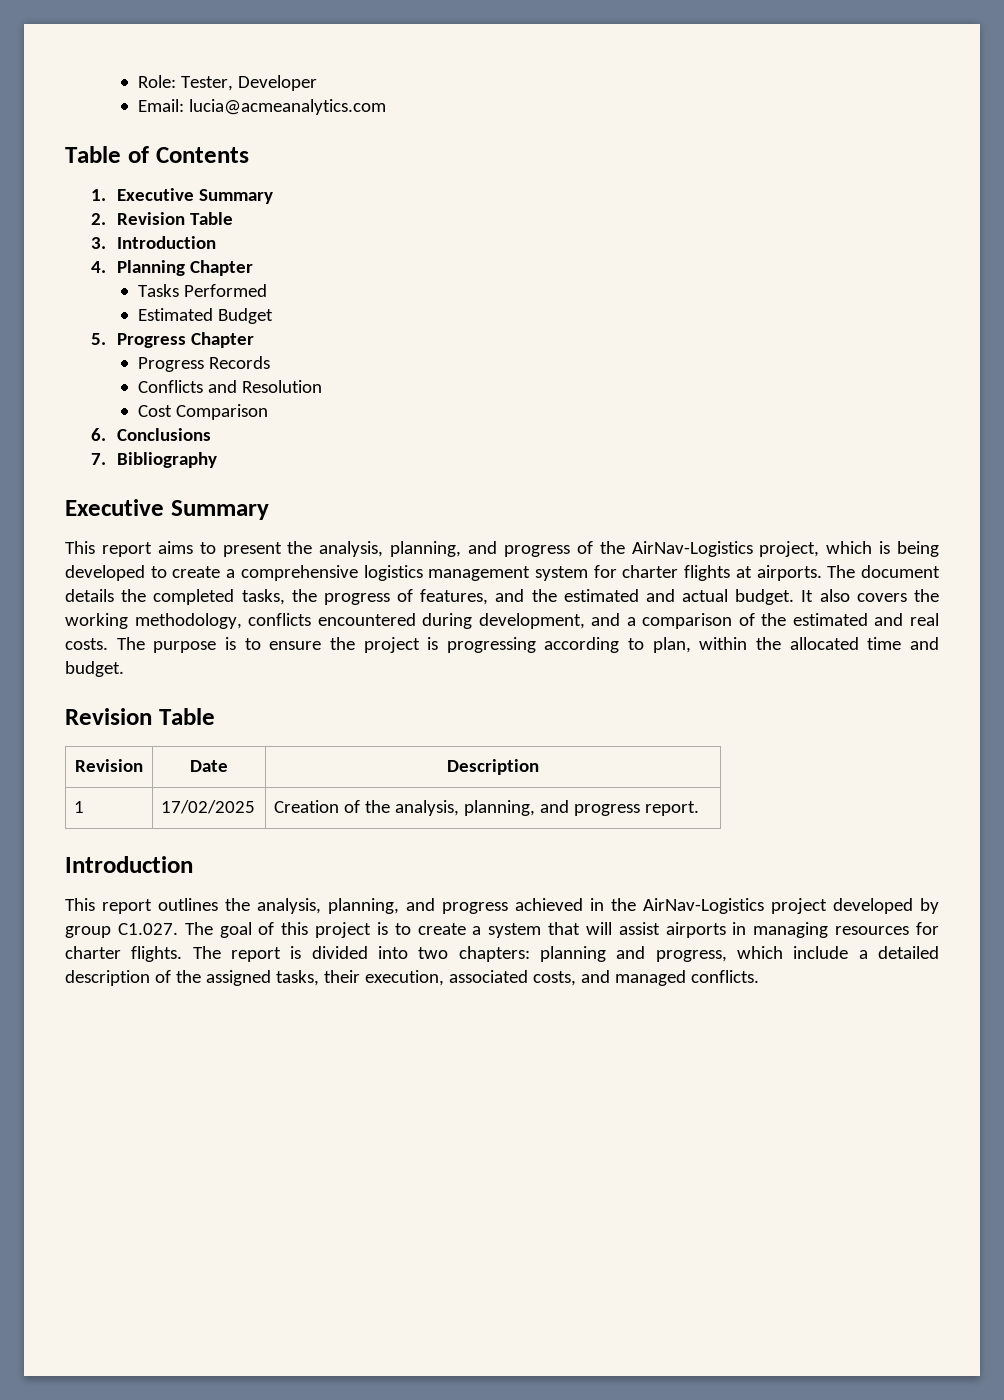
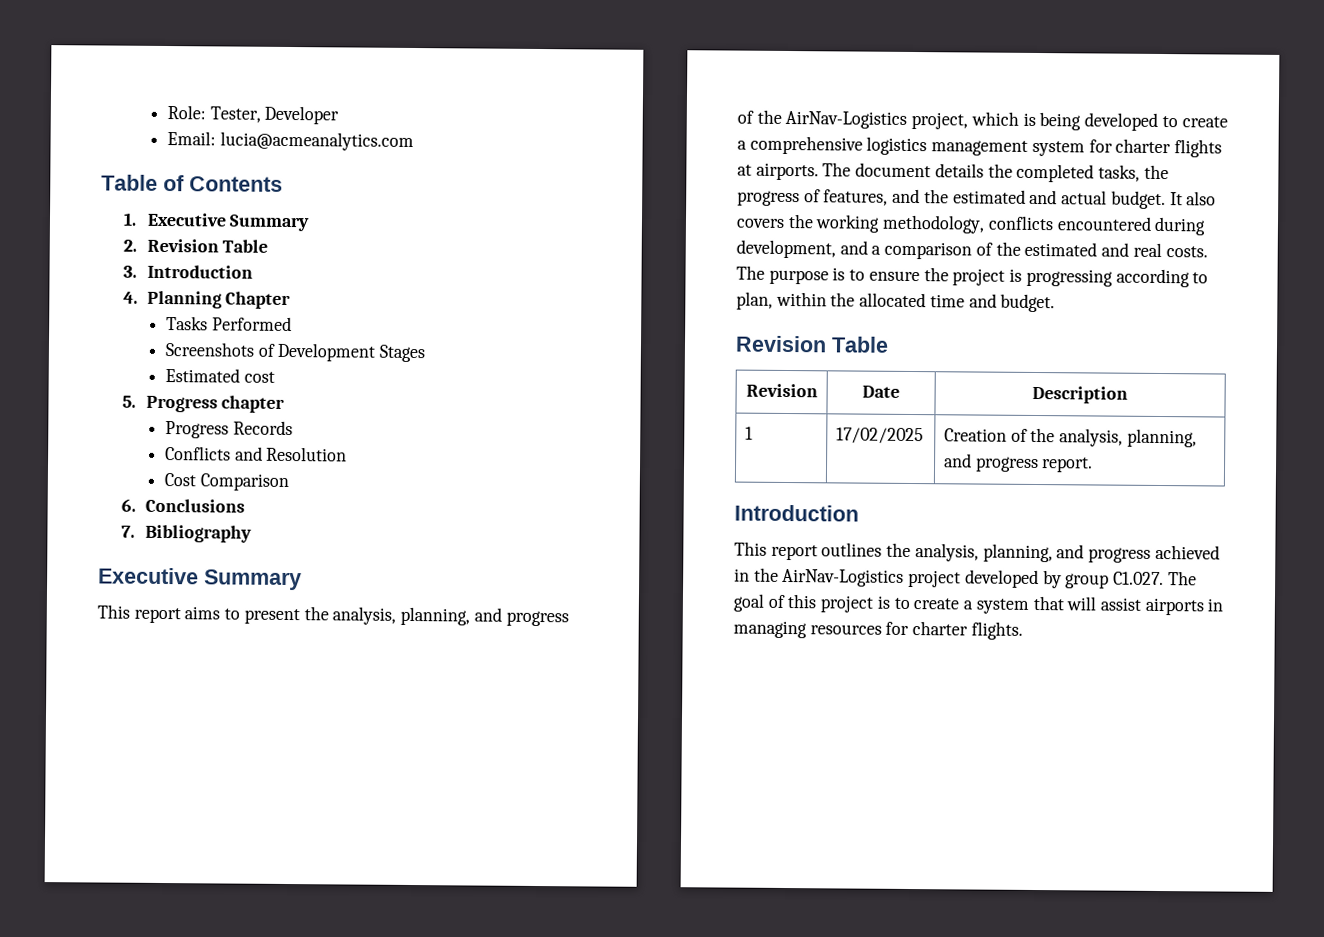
(267, 290) none -> [164,342,426,363] // Screenshots of Development Stages
[217,308,273,324] Budget -> [243,371,275,383] cost
[191,332,255,348] Chapter -> [221,395,286,413] chapter
[192,946,940,962] [65,970,759,986] The report is divided into two chapters: planning and progress, which include a detailed description of the assigned tasks, their execution, associated costs, and managed conflicts. -> (1023, 630) none

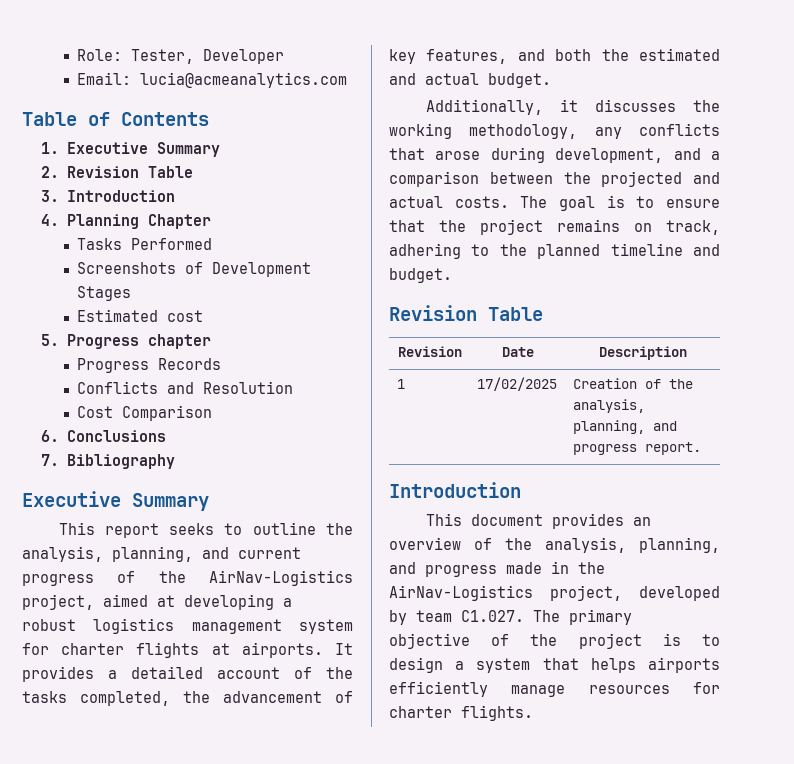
[184,606,502,626] aims to present the analysis, planning, and -> [169,522,353,535] [22,546,301,562] seeks to outline the analysis, planning, and current
[970,111,1228,131] [737,135,863,155] which is being developed to create a comprehensive -> [103,594,292,610] [22,619,76,631] aimed at developing a robust
[822,162,1169,183] [737,189,821,207] The document details the completed tasks, the progress of -> [334,643,353,655] [22,666,353,682] [22,691,353,706] [389,49,416,64] It provides a detailed account of the tasks completed, the advancement of key
(921, 196) none -> [555,49,592,61] both
[1169,191,1217,206] [736,214,1152,234] It also covers the working methodology, conflicts encountered -> [425,99,720,115] [389,123,720,139] [389,148,481,160] // Additionally, it discusses the working methodology, any conflicts that arose
[975,241,1162,258] of the estimated and real -> [489,171,720,187] [389,196,443,208] between the projected and actual
[768,269,829,285] purpose -> [559,196,595,211] goal
[923,267,1209,288] [736,291,965,310] the project is progressing according to plan, within the allocated time -> [389,219,720,235] [389,243,683,259] that the project remains on track, adhering to the planned timeline
[770,542,1220,563] report outlines the analysis, planning, and progress achieved -> [470,513,651,529] [389,537,720,553] [389,562,542,577] document provides an overview of the analysis, planning, and progress made
[908,569,962,588] project -> [550,585,622,601] project,
[1065,573,1110,589] group -> [416,610,452,622] team
[733,593,817,612] goal of this -> [569,609,632,625] [389,633,558,649] primary objective of the
[913,598,960,610] create -> [389,657,443,673] design
[1066,596,1224,616] [733,620,807,639] will assist airports in managing -> [590,657,720,673] [389,681,566,697] helps airports efficiently manage

